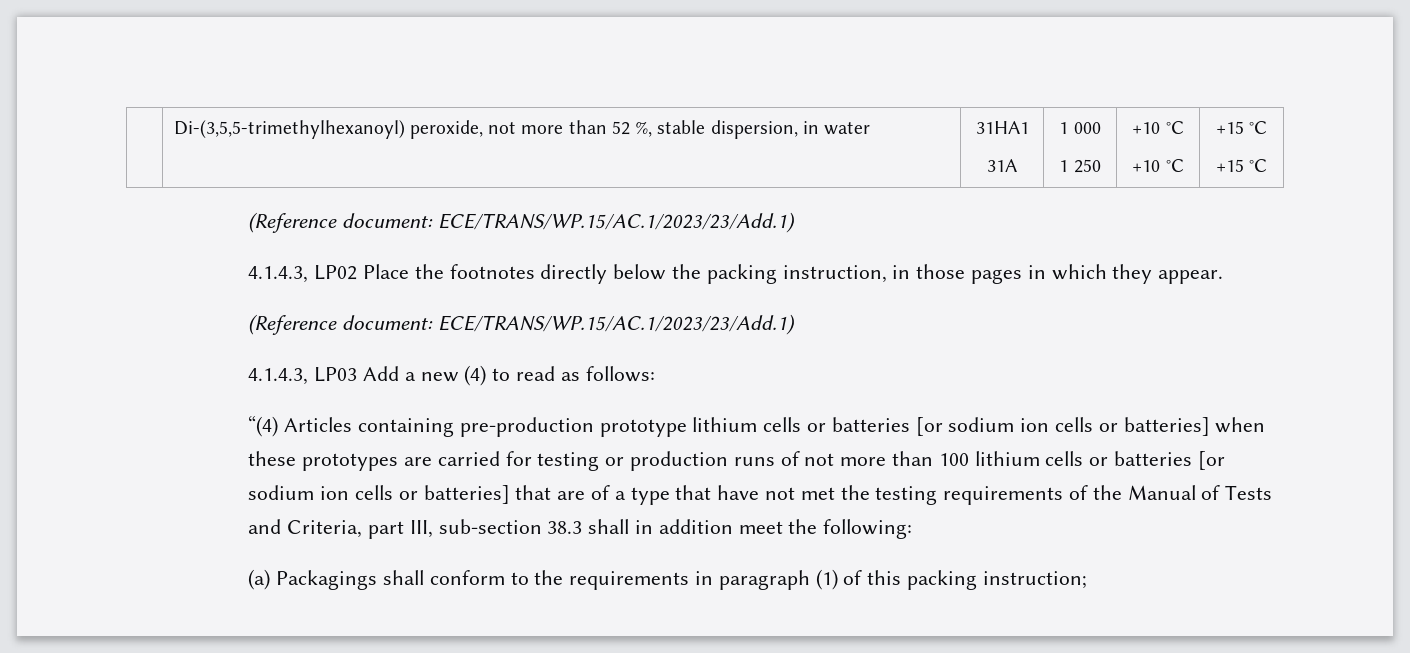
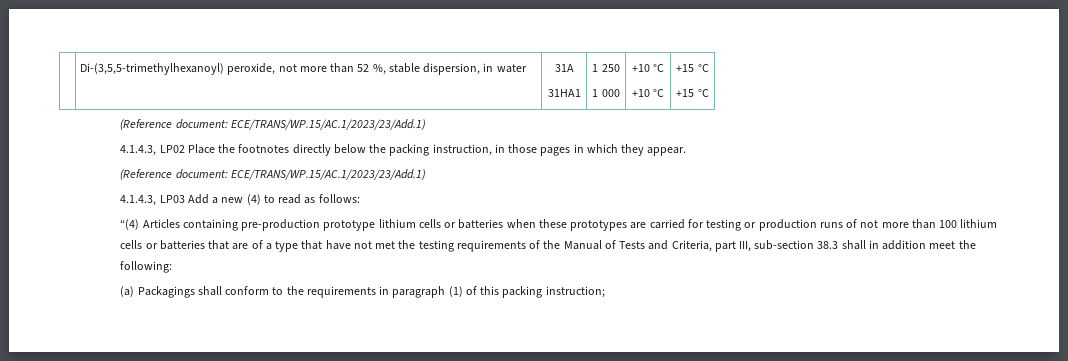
(871, 128) none -> [554,64,574,72] 31A //
[987,159,1017,172] [1059,122,1101,134] [1059,159,1101,173] // 31A | 1 000 // 1 250 -> [592,64,620,72] [592,89,620,97] | 1 250 // 1 000
[915,417,1210,436] [or sodium ion cells or batteries] -> (504, 224) none
[1197,451,1225,470] [248,485,510,504] [or sodium ion cells or batteries] -> (205, 245) none

